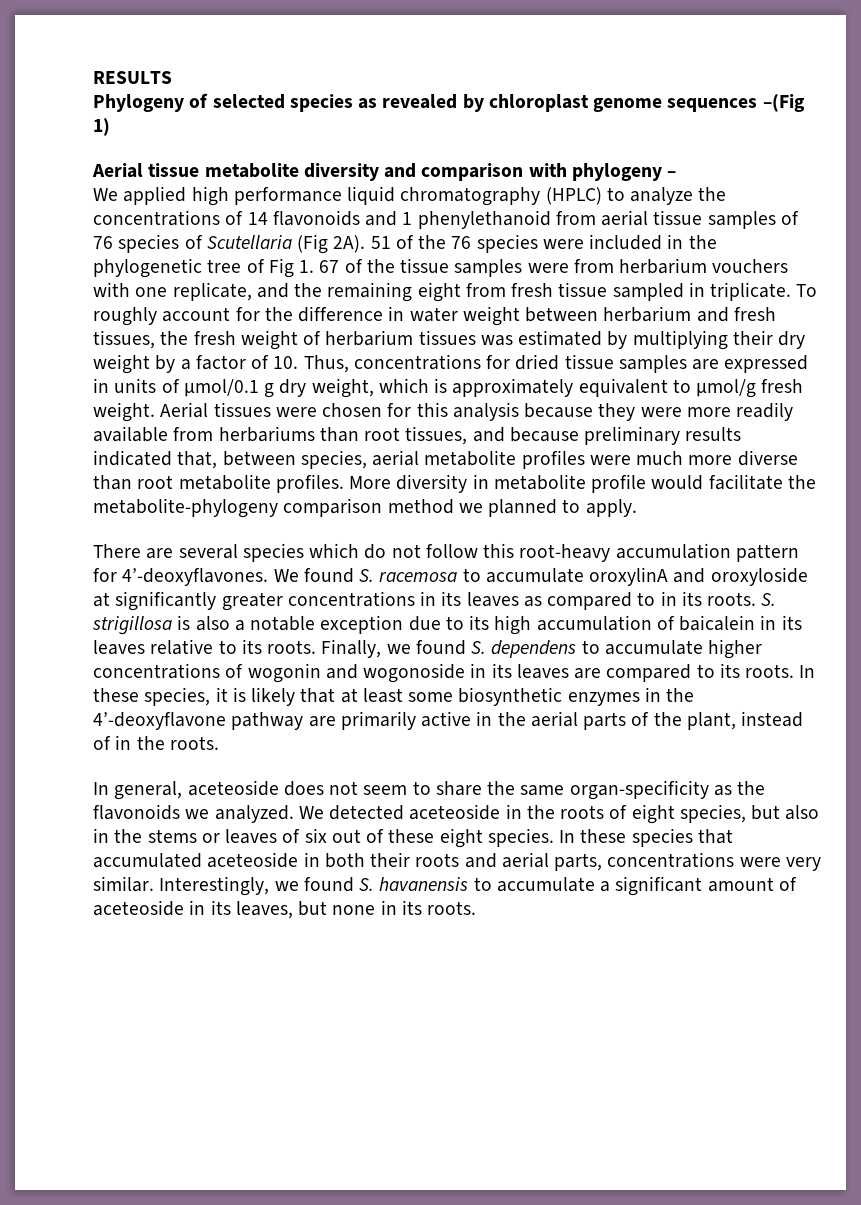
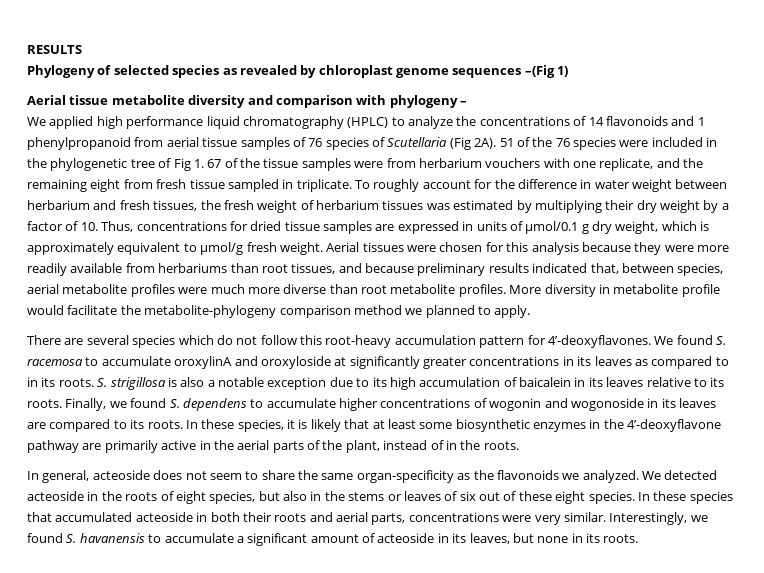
[417,210,551,229] phenylethanoid -> [27,137,131,150] phenylpropanoid
[187,780,279,796] aceteoside -> [92,470,150,480] acteoside
[409,804,501,820] aceteoside -> [27,491,84,501] acteoside
[207,852,299,868] aceteoside -> [135,512,193,522] acteoside
[93,900,184,916] aceteoside -> [377,533,435,543] acteoside

